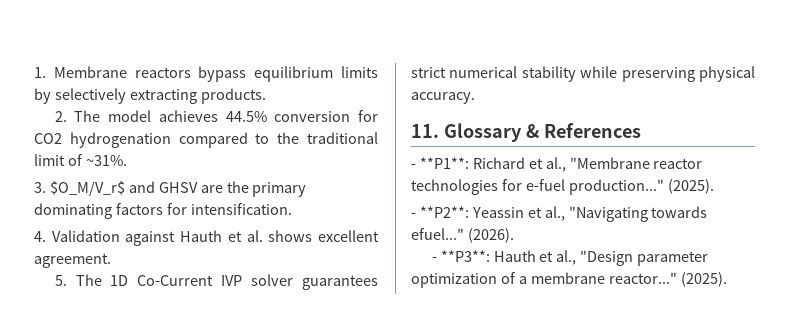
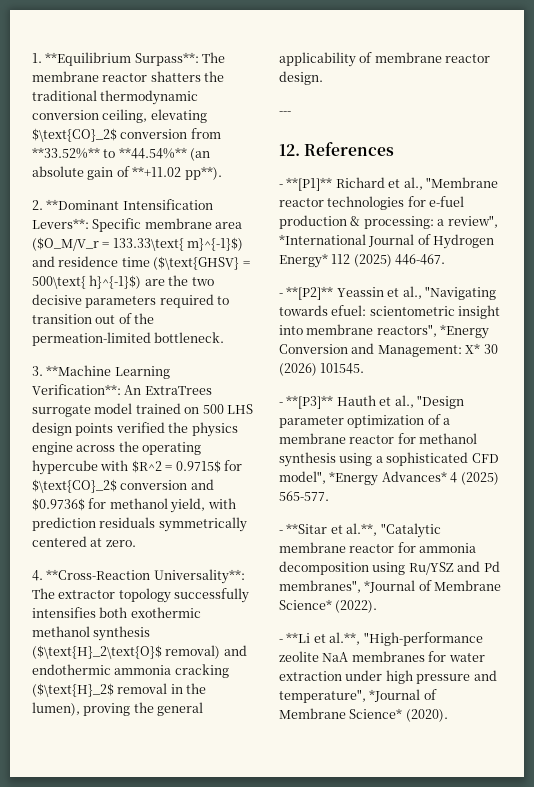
[53,66,379,82] [34,88,266,104] [54,110,378,122] [34,132,378,148] [34,154,127,166] [34,181,307,197] [34,203,292,219] [34,230,380,246] [34,253,111,268] [54,274,378,290] [411,66,755,82] [411,92,475,104] [411,123,539,142] Membrane reactors bypass equilibrium limits by selectively extracting products. // 2. The model achieves 44.5% conversion for CO2 hydrogenation compared to the traditional limit of ~31%. // 3. $O_M/V_r$ and GHSV are the primary dominating factors for intensification. // 4. Validation against Hauth et al. shows excellent agreement. // 5. The 1D Co-Current IVP solver guarantees strict numerical stability while preserving physical accuracy. // 11. Glossary & -> [45,52,226,66] [32,71,225,82] [32,90,199,105] [32,109,207,123] [32,128,221,142] [32,147,211,161] [32,166,222,180] [32,199,213,210] [32,218,243,232] [32,237,244,251] [32,256,250,270] [32,275,214,289] [32,294,230,308] [32,313,155,324] [32,332,225,346] [32,365,170,379] [32,384,212,395] [32,403,253,417] [32,422,238,437] [32,441,202,455] [32,460,242,475] [32,479,214,493] [32,498,236,513] [32,517,247,532] [32,536,136,547] [32,569,245,584] [32,588,250,603] [32,607,201,618] [32,626,151,641] [32,645,247,659] [32,664,229,678] [32,683,207,697] [32,702,204,716] [279,52,491,67] [279,71,323,85] [279,111,291,115] [279,144,300,156] **Equilibrium Surpass**: The membrane reactor shatters the traditional thermodynamic conversion ceiling, elevating $\text{CO}_2$ conversion from **33.52%** to **44.54%** (an absolute gain of **+11.02 pp**). // 2. **Dominant Intensification Levers**: Specific membrane area ($O_M/V_r = 133.33\text{ m}^{-1}$) and residence time ($\text{GHSV} = 500\text{ h}^{-1}$) are the two decisive parameters required to transition out of the permeation-limited bottleneck. // 3. **Machine Learning Verification**: An ExtraTrees surrogate model trained on 500 LHS design points verified the physics engine across the operating hypercube with $R^2 = 0.9715$ for $\text{CO}_2$ conversion and $0.9736$ for methanol yield, with prediction residuals symmetrically centered at zero. // 4. **Cross-Reaction Universality**: The extractor topology successfully intensifies both exothermic methanol synthesis ($\text{H}_2\text{O}$ removal) and endothermic ammonia cracking ($\text{H}_2$ removal in the lumen), proving the general applicability of membrane reactor design. // --- // 12.
[419,157,469,169] **P1**: -> [286,177,333,191] **[P1]**
[568,179,714,195] [411,206,469,218] production..." (2025). // - **P2**: -> [279,215,498,229] [279,234,495,249] [279,253,446,268] [279,286,334,300] production & processing: a review", *International Journal of Hydrogen Energy* 112 (2025) 446-467. // - **[P2]**
[411,228,514,243] [431,250,490,262] efuel..." (2026). // - **P3**: -> [331,305,501,319] [279,324,490,339] [279,343,498,357] [279,363,365,376] [279,395,334,409] efuel: scientometric insight into membrane reactors", *Energy Conversion and Management: X* 30 (2026) 101545. // - **[P3]**
[608,272,727,287] reactor..." (2025). -> [349,433,478,444] [279,452,499,467] [279,471,499,486] [279,491,329,501] [279,523,441,538] [279,542,477,553] [279,561,500,575] [279,580,502,593] [279,599,378,613] [279,632,483,646] [279,651,485,662] [279,670,497,684] [279,689,437,703] [279,708,448,722] reactor for methanol synthesis using a sophisticated CFD model", *Energy Advances* 4 (2025) 565-577. // - **Sitar et al.**, "Catalytic membrane reactor for ammonia decomposition using Ru/YSZ and Pd membranes", *Journal of Membrane Science* (2022). // - **Li et al.**, "High-performance zeolite NaA membranes for water extraction under high pressure and temperature", *Journal of Membrane Science* (2020).

